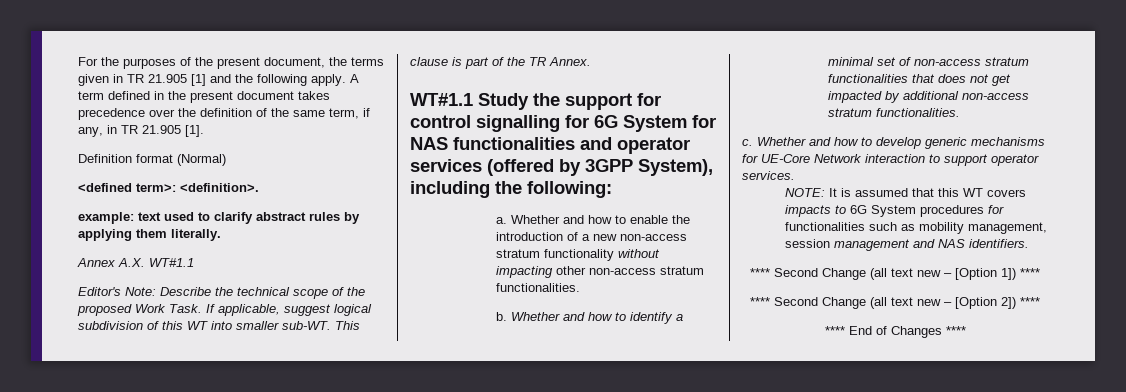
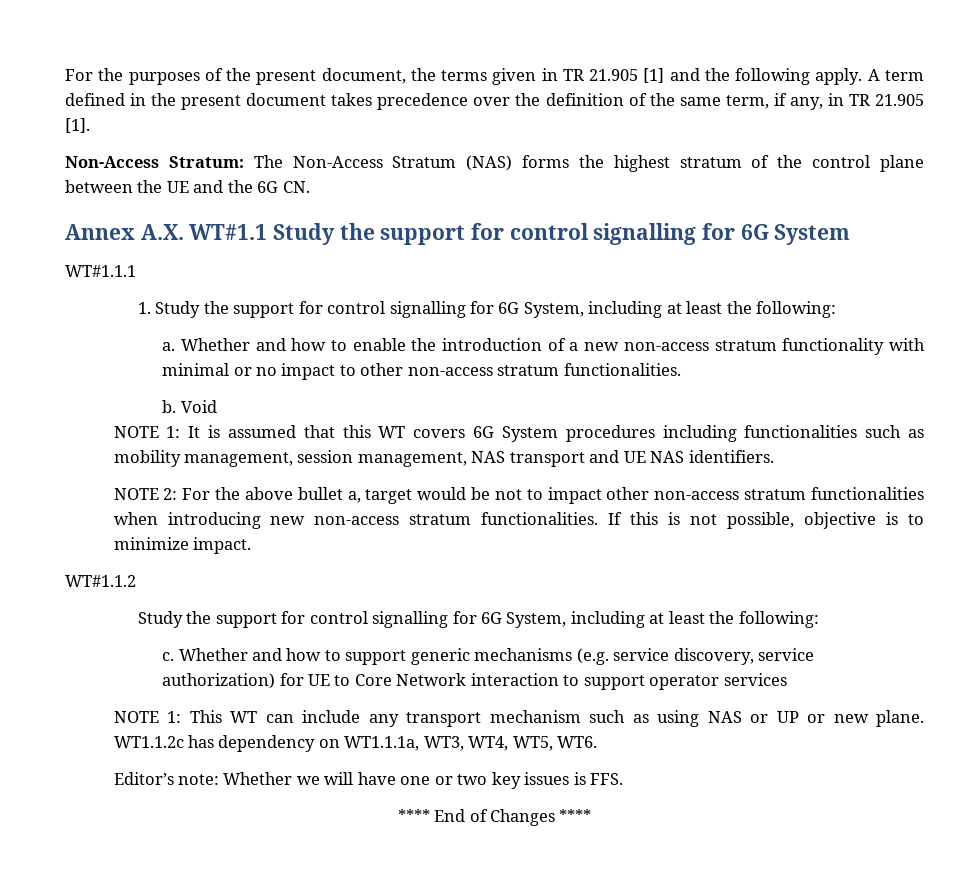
[78,154,226,166] [78,183,259,192] [78,212,360,224] [78,229,221,241] [77,258,194,267] [78,287,365,299] [77,304,372,316] [78,321,360,330] [410,57,591,69] Definition format (Normal) // <defined term>: <definition>. // example: text used to clarify abstract rules by applying them literally. // Annex A.X. WT#1.1 // Editor's Note: Describe the technical scope of the proposed Work Task. If applicable, suggest logical subdivision of this WT into smaller sub-WT. This clause is part of the TR Annex. // -> [65,155,924,172] [65,180,310,193] [65,224,184,240] Non-Access Stratum: The Non-Access Stratum (NAS) forms the highest stratum of the control plane between the UE and the 6G CN. // Annex A.X.
[692,115,716,128] [410,137,690,154] [410,159,713,176] [410,181,490,198] for NAS functionalities and operator services (offered by 3GPP System), including -> [65,265,136,277] [137,301,723,318] // WT#1.1.1 // 1. Study the support for control signalling for 6G System, including at least
[617,249,660,258] [495,266,553,278] without impacting -> [889,338,925,351] [162,363,356,380] with minimal or no impact to
[510,312,683,324] [827,57,1029,66] [827,74,1011,86] [827,91,1029,103] [827,108,960,117] [742,137,1045,149] [742,154,1039,166] [742,171,795,180] [784,188,825,197] Whether and how to identify a minimal set of non-access stratum functionalities that does not get impacted by additional non-access stratum functionalities. // c. Whether and how to develop generic mechanisms for UE-Core Network interaction to support operator services. // NOTE: -> [180,400,217,413] [113,426,181,438] Void // NOTE 1:
[784,205,846,217] impacts to -> (466, 433) none
[987,205,1004,214] for -> [662,425,737,442] including
[833,239,1029,251] [750,268,1040,280] [750,297,1040,309] management and NAS identifiers. // **** Second Change (all text new – [Option 1]) **** // **** Second Change (all text new – [Option 2]) **** -> [357,450,774,467] [113,487,925,504] [113,512,924,529] [113,537,252,554] [65,575,136,587] [137,611,819,628] [162,648,815,665] [162,673,787,690] [113,710,925,727] [113,735,598,752] [113,772,624,789] management, NAS transport and UE NAS identifiers. // NOTE 2: For the above bullet a, target would be not to impact other non-access stratum functionalities when introducing new non-access stratum functionalities. If this is not possible, objective is to minimize impact. // WT#1.1.2 // Study the support for control signalling for 6G System, including at least the following: // c. Whether and how to support generic mechanisms (e.g. service discovery, service authorization) for UE to Core Network interaction to support operator services // NOTE 1: This WT can include any transport mechanism such as using NAS or UP or new plane. WT1.1.2c has dependency on WT1.1.1a, WT3, WT4, WT5, WT6. // Editor’s note: Whether we will have one or two key issues is FFS.

